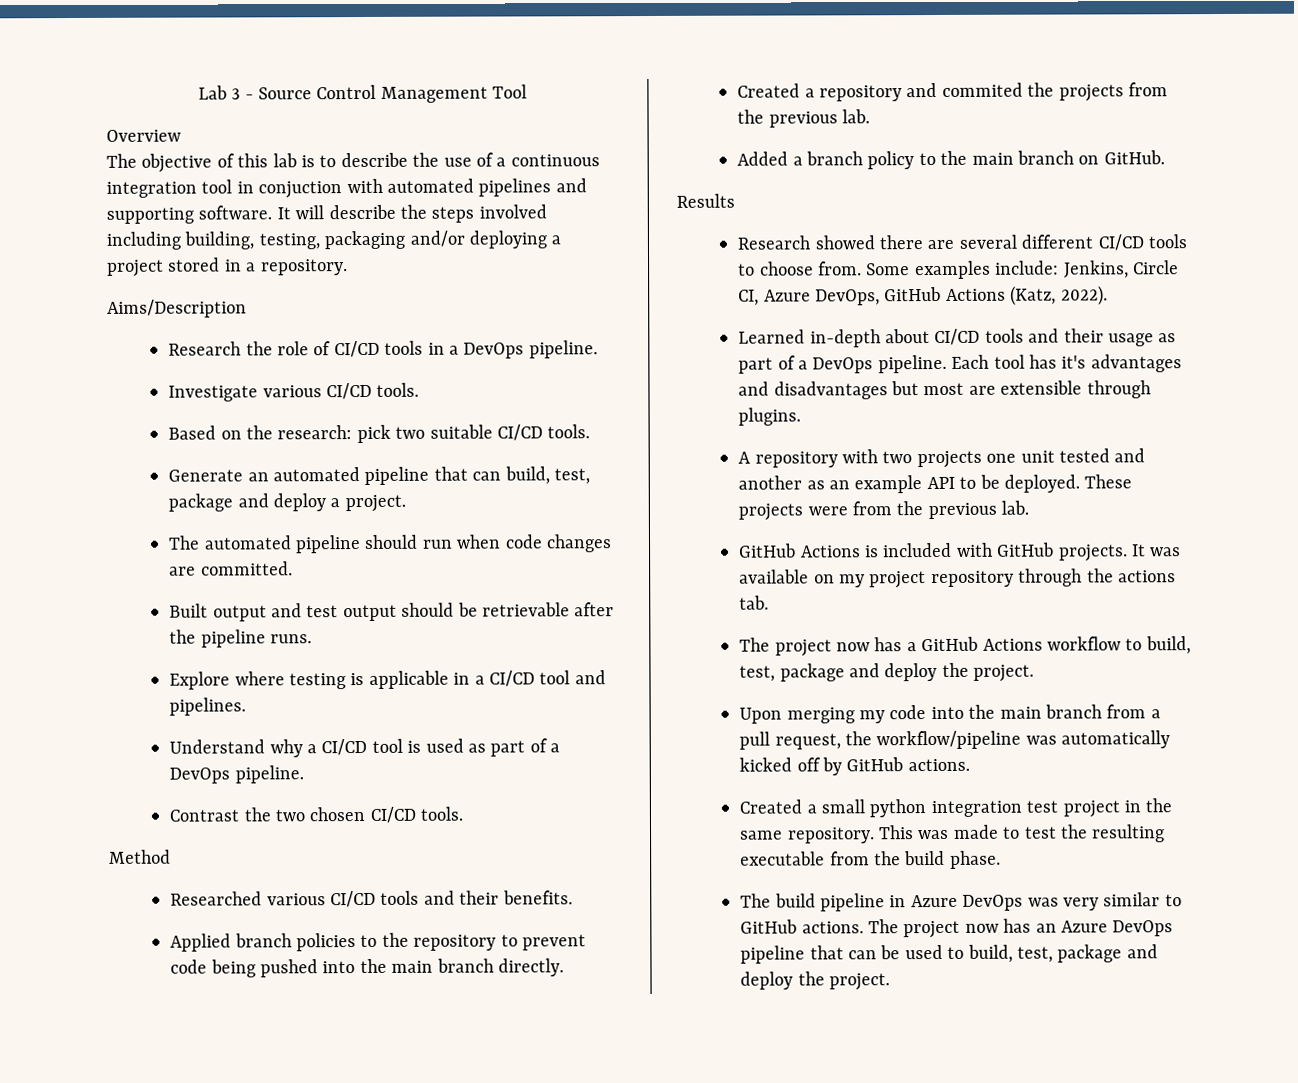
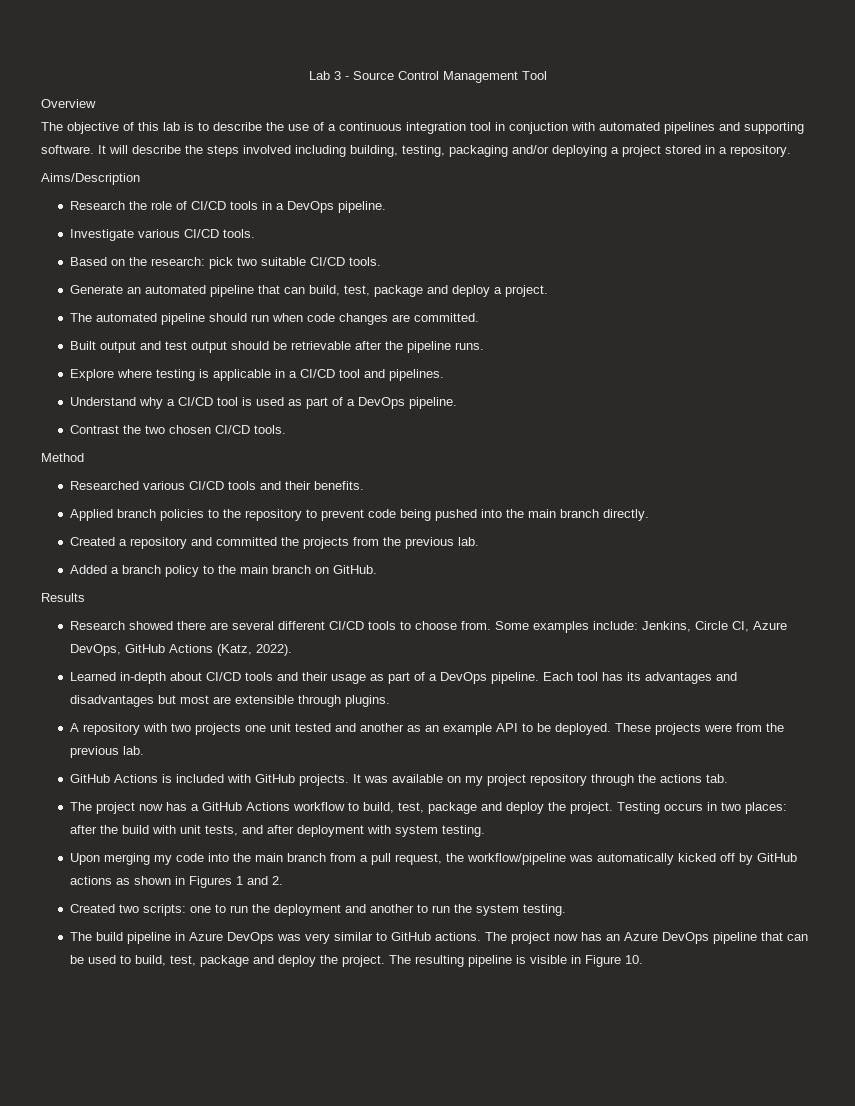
[941,82,1023,97] commited -> [215,537,277,546] committed
[1061,355,1087,369] it's -> [626,672,641,681] its
(1035, 673) none -> [616,802,787,814] [69,825,485,837] Testing occurs in two places: after the build with unit tests, and after deployment with system testing.
[907,758,970,772] [739,798,1173,818] [740,824,1166,844] [740,850,1001,869] actions. // Created a small python integration test project in the same repository. This was made to test the resulting executable from the build phase. -> [69,876,283,888] [69,904,566,916] actions as shown in Figures 1 and 2. // Created two scripts: one to run the deployment and another to run the system testing.
(891, 982) none -> [388,955,643,967] The resulting pipeline is visible in Figure 10.

